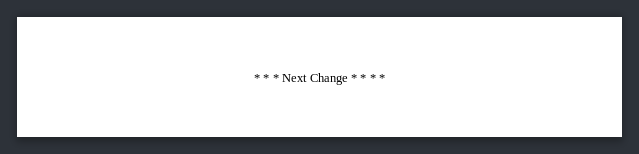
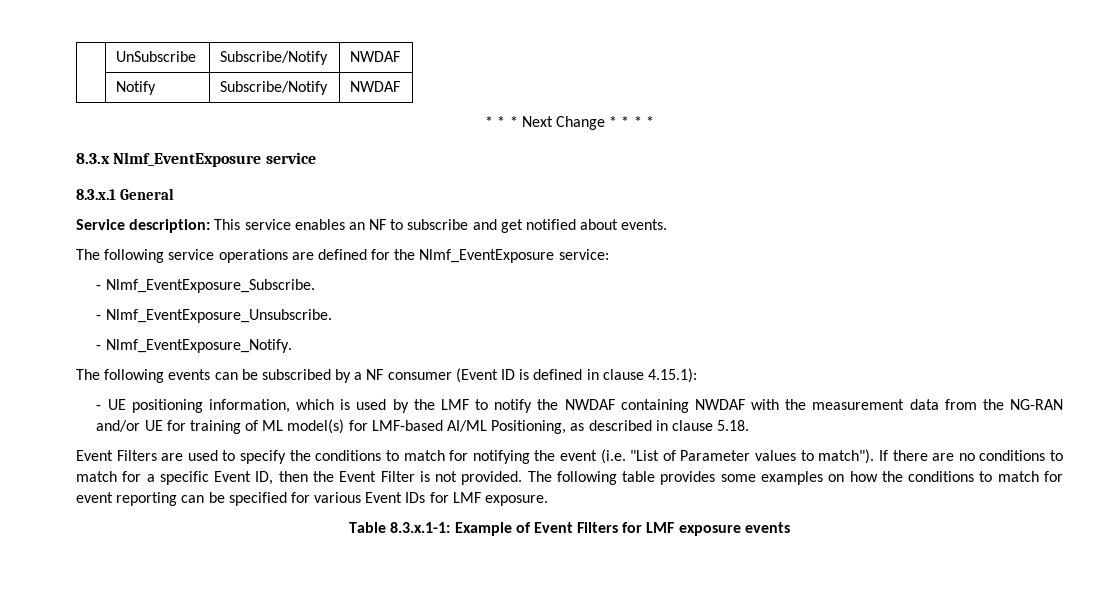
(254, 78) none -> [116,51,197,62] [220,51,329,65] [350,51,401,62] [116,81,157,95] [220,81,329,95] [350,81,401,92] | UnSubscribe | Subscribe/Notify | NWDAF // | Notify | Subscribe/Notify | NWDAF //
(385, 78) none -> [76,152,316,167] [76,188,175,200] [76,219,668,233] [76,249,609,263] [96,279,315,293] [96,309,332,323] [96,339,292,353] [76,368,697,383] [96,399,1064,413] [96,419,750,434] [76,449,1064,464] [76,471,1063,485] [76,492,549,506] [349,522,790,536] // 8.3.x Nlmf_EventExposure service // 8.3.x.1 General // Service description: This service enables an NF to subscribe and get notified about events. // The following service operations are defined for the Nlmf_EventExposure service: // - Nlmf_EventExposure_Subscribe. // - Nlmf_EventExposure_Unsubscribe. // - Nlmf_EventExposure_Notify. // The following events can be subscribed by a NF consumer (Event ID is defined in clause 4.15.1): // - UE positioning information, which is used by the LMF to notify the NWDAF containing NWDAF with the measurement data from the NG-RAN and/or UE for training of ML model(s) for LMF-based AI/ML Positioning, as described in clause 5.18. // Event Filters are used to specify the conditions to match for notifying the event (i.e. "List of Parameter values to match"). If there are no conditions to match for a specific Event ID, then the Event Filter is not provided. The following table provides some examples on how the conditions to match for event reporting can be specified for various Event IDs for LMF exposure. // Table 8.3.x.1-1: Example of Event Filters for LMF exposure events

